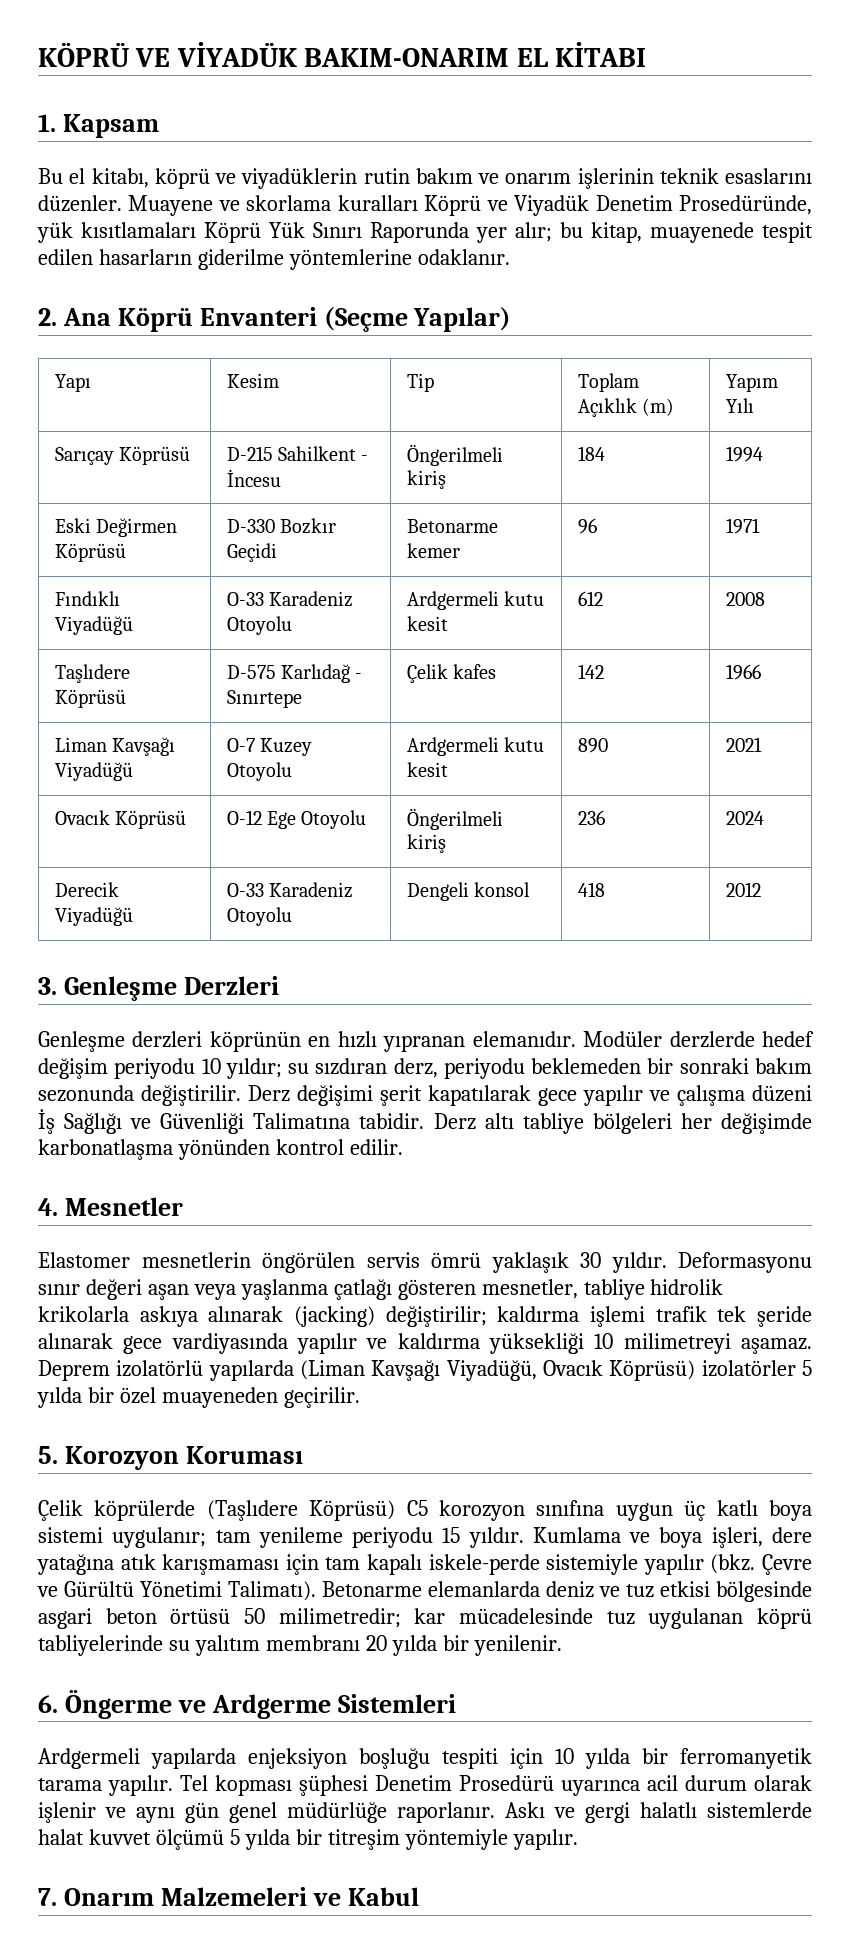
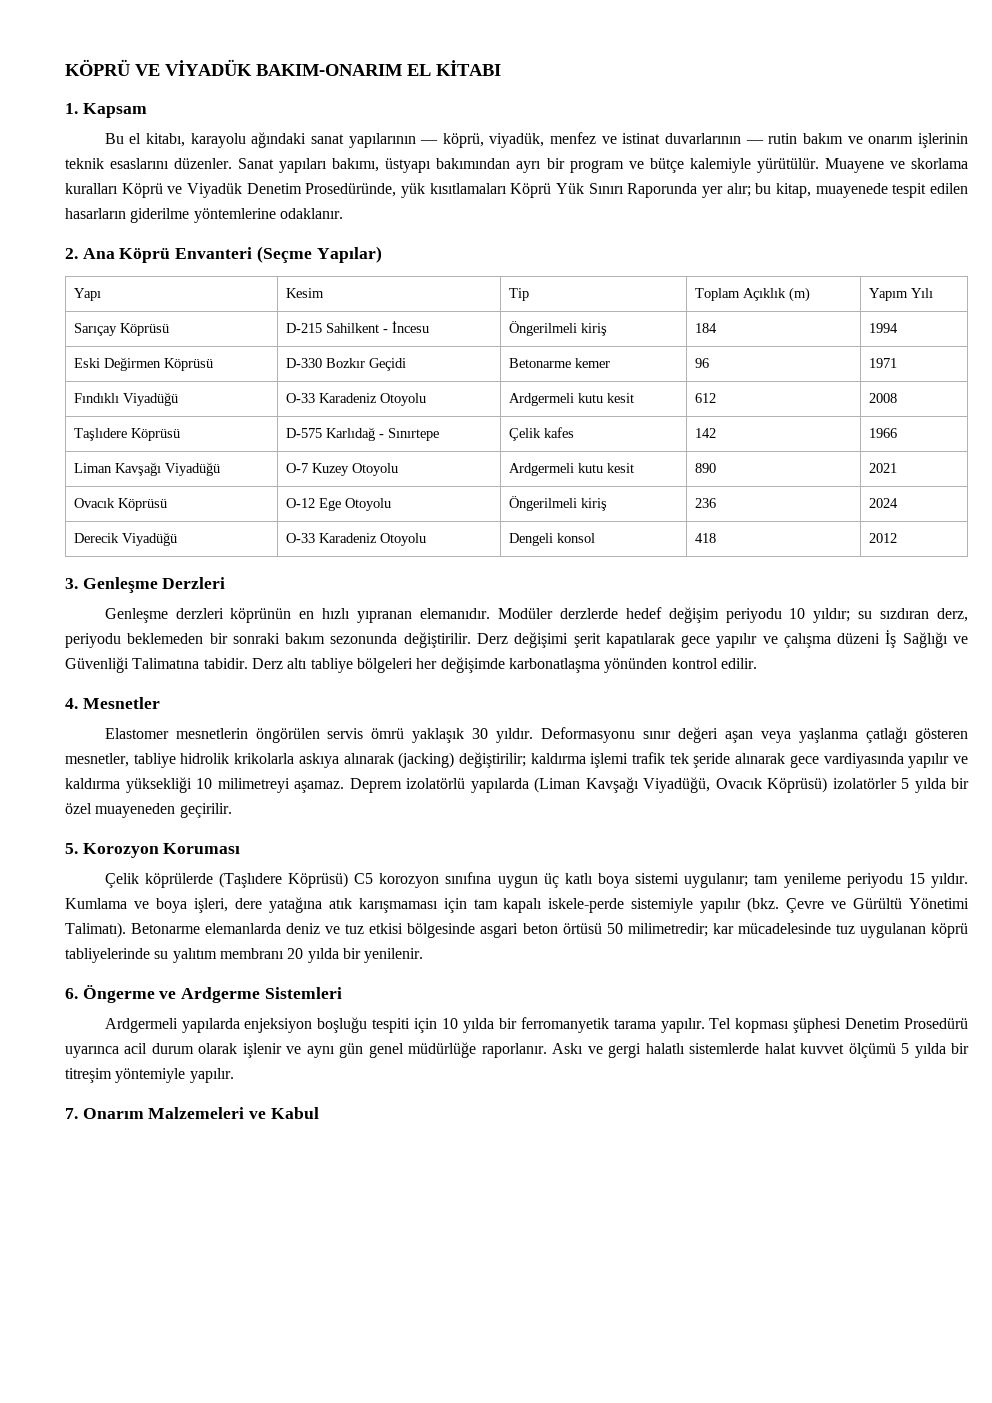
[154,168,358,189] köprü ve viyadüklerin -> [190,132,764,148] karayolu ağındaki sanat yapılarının — köprü, viyadük, menfez ve istinat duvarlarının —
(122, 203) none -> [238,158,819,173] Sanat yapıları bakımı, üstyapı bakımından ayrı bir program ve bütçe kalemiyle yürütülür.

